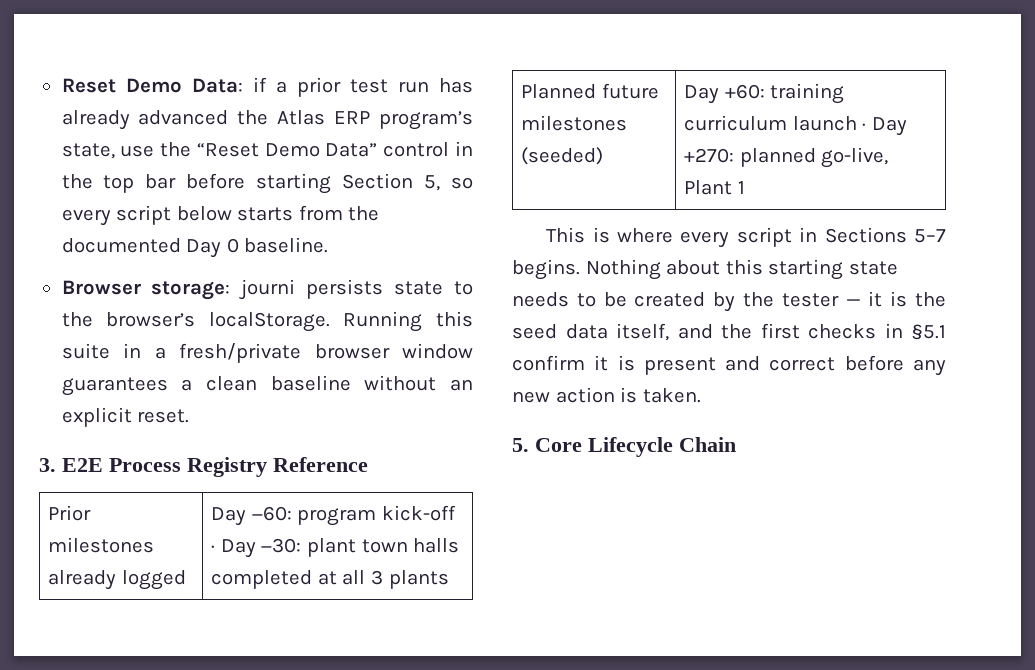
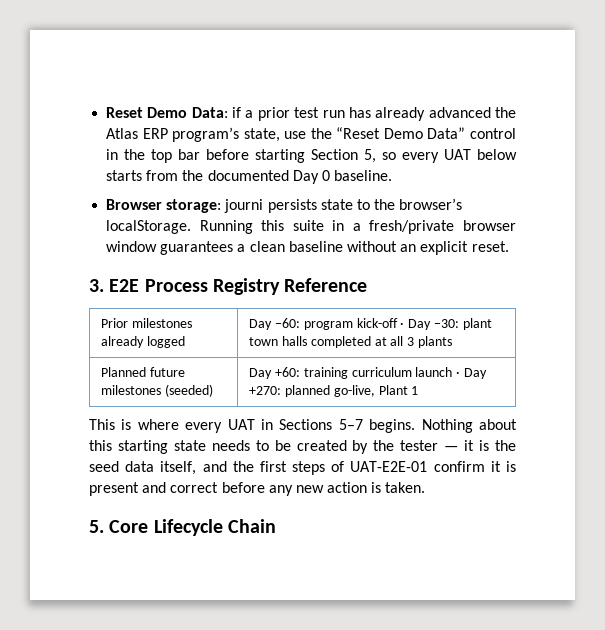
[116,205,172,225] script -> [444,149,472,160] UAT
[736,227,792,247] script -> [227,419,255,430] UAT
[808,323,946,340] checks in §5.1 -> [292,461,428,475] steps of UAT-E2E-01

